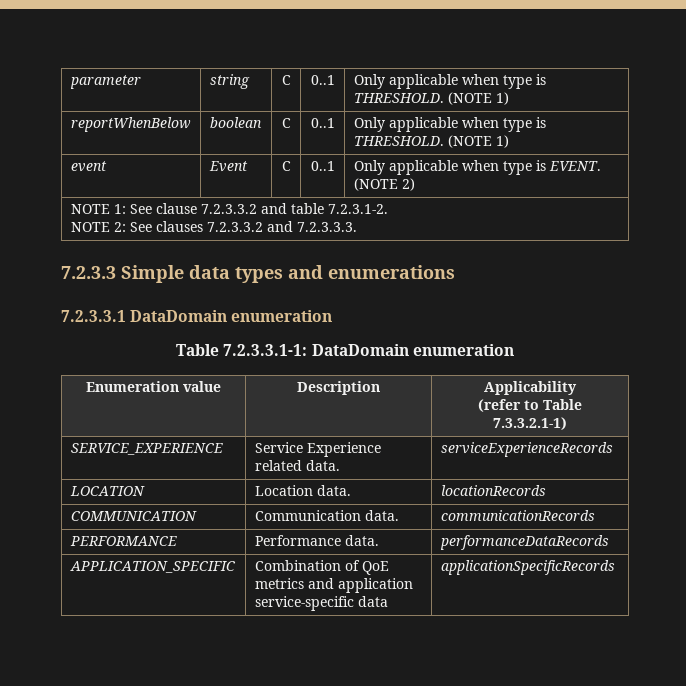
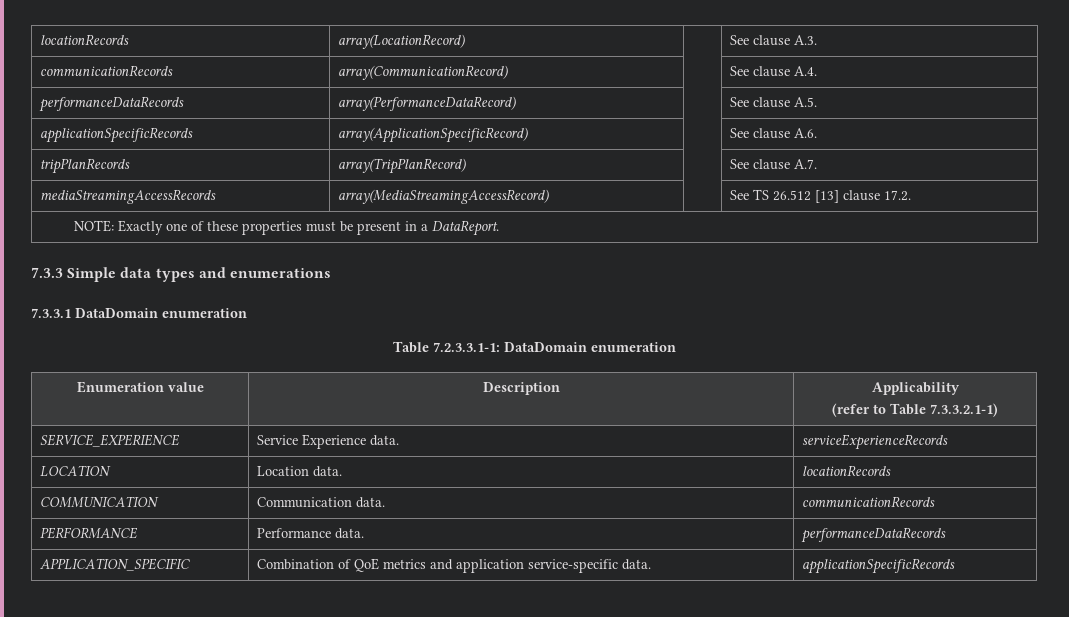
[69,75,141,89] [209,74,250,89] [281,75,291,85] [310,75,335,85] [353,74,546,89] [353,92,509,105] [70,117,191,132] [209,117,262,128] [281,118,291,128] [310,118,335,128] [353,117,546,132] [353,135,509,148] [70,161,107,172] [208,161,248,172] [281,161,291,171] [310,161,335,171] [353,160,601,175] [353,178,415,191] [70,203,388,214] [70,221,357,232] [61,266,116,279] parameter | string | C | 0..1 | Only applicable when type is THRESHOLD. (NOTE 1) // reportWhenBelow | boolean | C | 0..1 | Only applicable when type is THRESHOLD. (NOTE 1) // event | Event | C | 0..1 | Only applicable when type is EVENT. (NOTE 2) // NOTE 1: See clause 7.2.3.3.2 and table 7.2.3.1-2. // NOTE 2: See clauses 7.2.3.3.2 and 7.2.3.3.3. // 7.2.3.3 -> [39,34,129,45] [337,34,465,49] [729,35,817,46] [39,65,173,76] [337,65,508,80] [729,66,817,77] [38,96,184,112] [337,96,516,111] [729,97,817,108] [39,127,193,143] [337,127,528,143] [729,128,817,139] [39,158,130,174] [337,158,466,174] [729,159,817,170] [39,189,216,204] [337,189,549,204] [729,189,911,203] [74,220,500,236] [31,267,63,278] locationRecords | array(LocationRecord) | | See clause A.3. // communicationRecords | array(CommunicationRecord) | | See clause A.4. // performanceDataRecords | array(PerformanceDataRecord) | | See clause A.5. // applicationSpecificRecords | array(ApplicationSpecificRecord) | | See clause A.6. // tripPlanRecords | array(TripPlanRecord) | | See clause A.7. // mediaStreamingAccessRecords | array(MediaStreamingAccessRecord) | | See TS 26.512 [13] clause 17.2. // NOTE: Exactly one of these properties must be present in a DataReport. // 7.3.3
[61,310,126,322] 7.2.3.3.1 -> [31,308,71,318] 7.3.3.1
[254,460,302,471] related -> (366, 441) none
[357,596,388,607] data -> [621,559,651,570] data.

